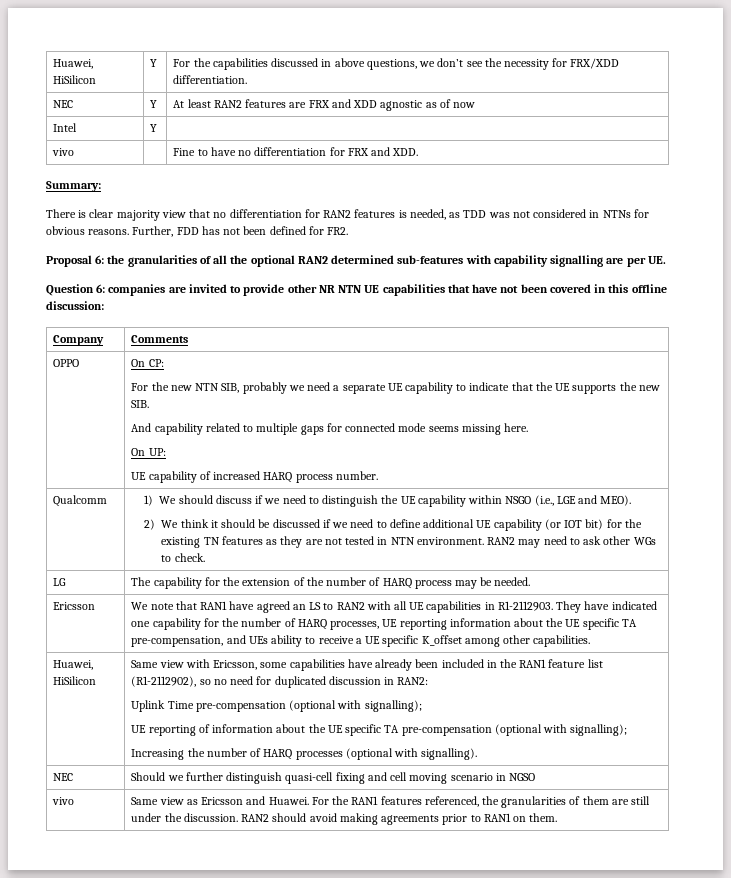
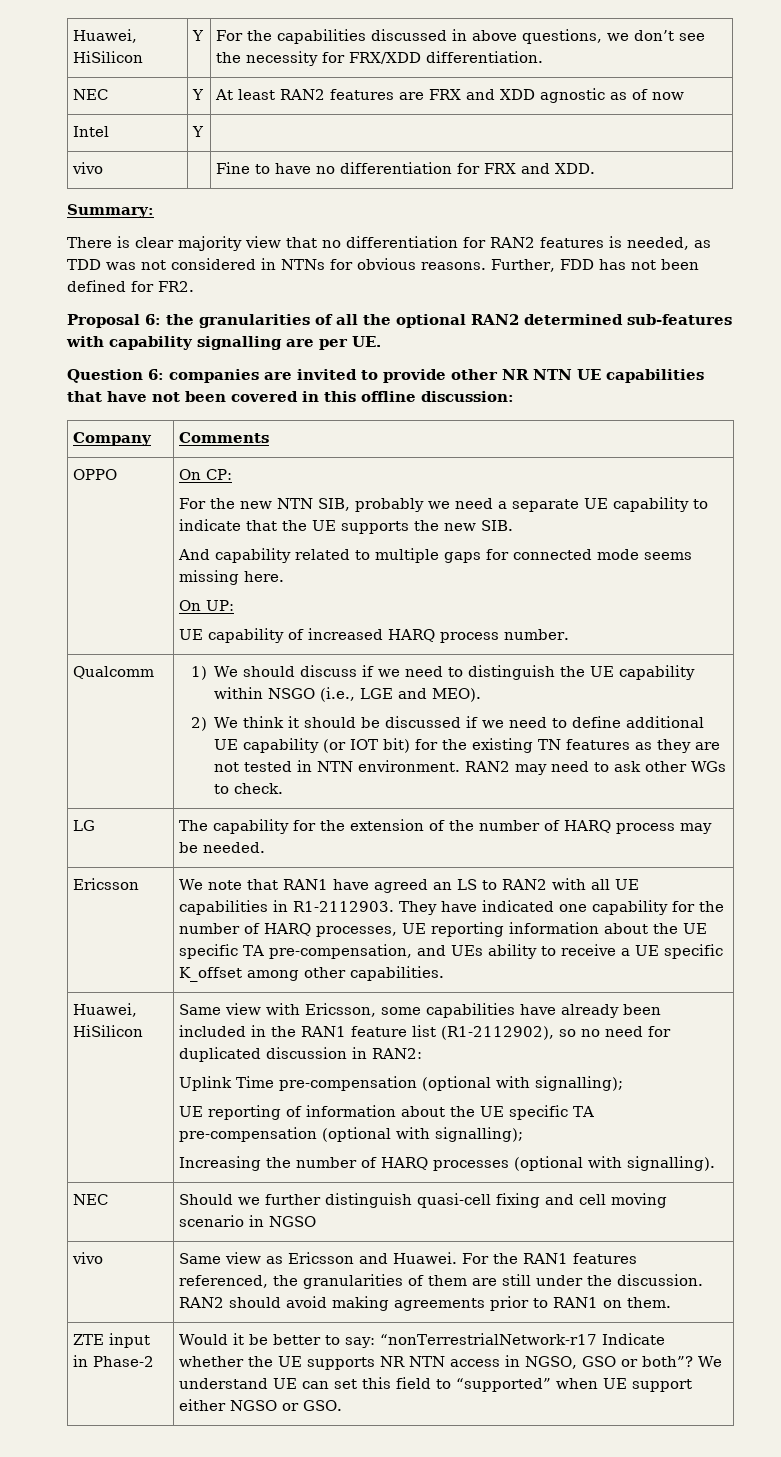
(558, 817) none -> [72,1333,150,1348] [72,1355,154,1367] [178,1333,665,1348] [178,1355,722,1370] [178,1377,692,1392] [178,1399,342,1411] // ZTE input in Phase-2 | Would it be better to say: “nonTerrestrialNetwork-r17 Indicate whether the UE supports NR NTN access in NGSO, GSO or both”? We understand UE can set this field to “supported” when UE support either NGSO or GSO.

